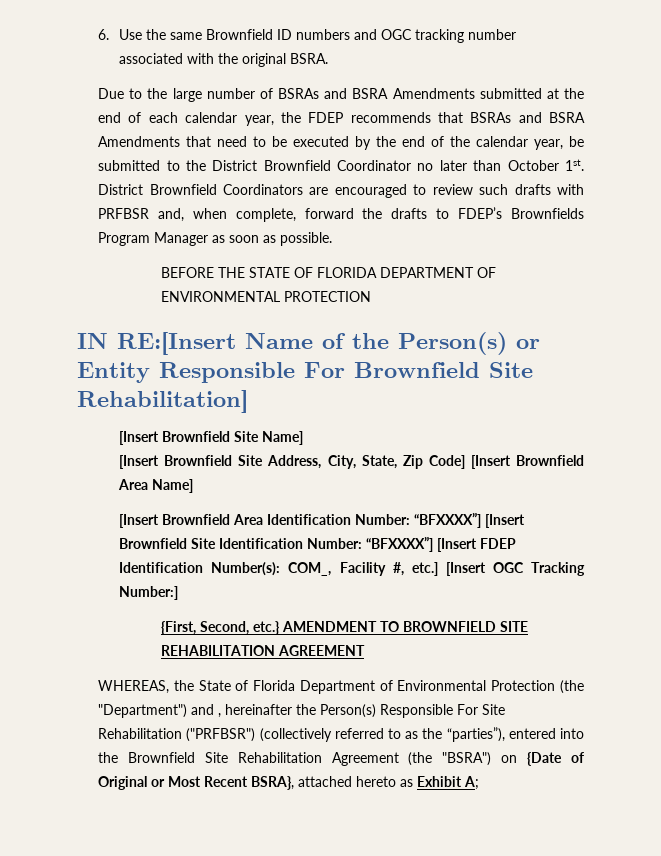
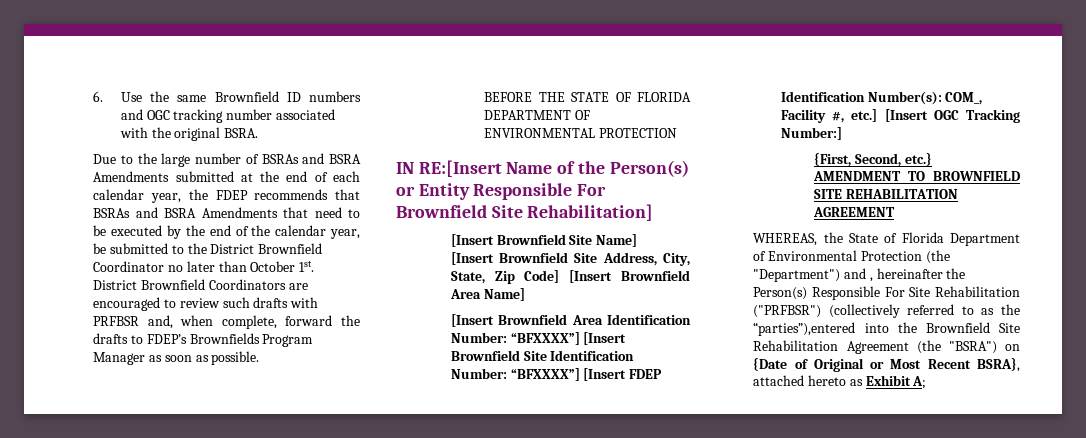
[446,727,556,742] “parties”), entered -> [753,322,856,336] “parties”),entered

